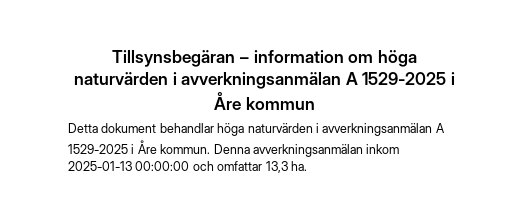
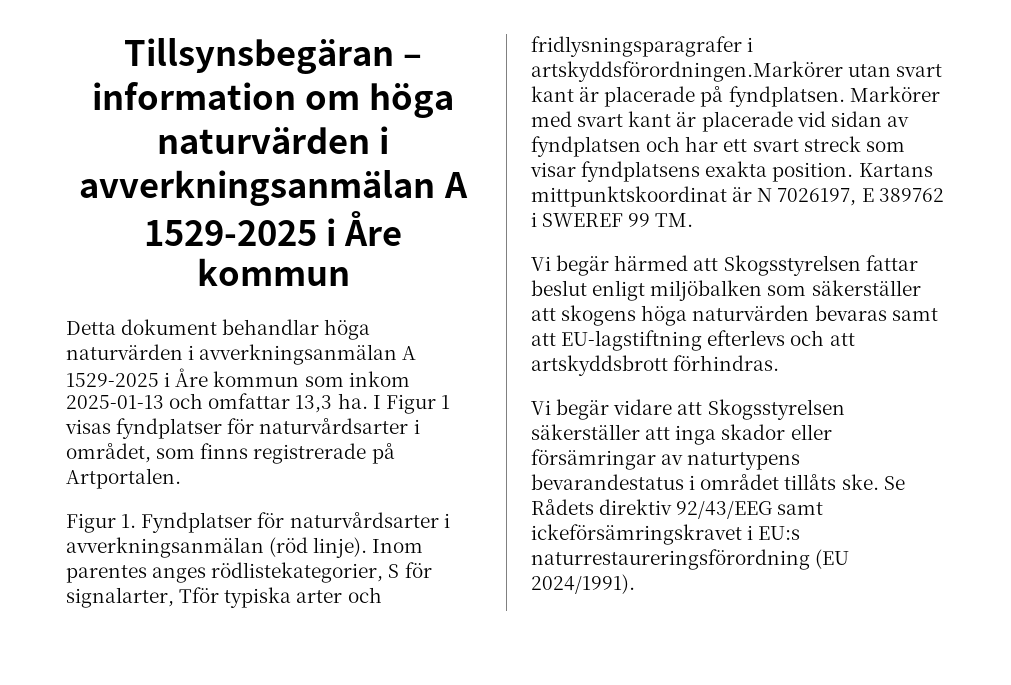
[160,144,363,157] kommun. Denna avverkningsanmälan -> [213,371,344,387] kommun som
[135,161,190,171] 00:00:00 -> (164, 402) none
(307, 166) none -> [372,394,450,414] [65,418,420,439] [66,443,395,464] [66,468,181,489] [66,512,450,533] [66,537,424,558] [66,562,432,583] [66,587,382,608] [531,36,754,57] [531,61,943,82] [531,86,940,107] [531,111,909,132] [531,136,905,157] [530,161,933,182] [531,186,944,207] [531,212,694,227] [531,255,918,276] [531,280,921,301] [531,305,938,326] [531,330,855,351] [531,355,780,376] [531,399,845,420] [531,424,832,445] [531,449,801,470] [531,474,905,490] [531,499,824,519] [531,524,801,545] [531,549,850,570] [531,574,635,594] I Figur 1 visas fyndplatser för naturvårdsarter i området, som finns registrerade på Artportalen. // Figur 1. Fyndplatser för naturvårdsarter i avverkningsanmälan (röd linje). Inom parentes anges rödlistekategorier, S för signalarter, Tför typiska arter och fridlysningsparagrafer i artskyddsförordningen.Markörer utan svart kant är placerade på fyndplatsen. Markörer med svart kant är placerade vid sidan av fyndplatsen och har ett svart streck som visar fyndplatsens exakta position. Kartans mittpunktskoordinat är N 7026197, E 389762 i SWEREF 99 TM. // Vi begär härmed att Skogsstyrelsen fattar beslut enligt miljöbalken som säkerställer att skogens höga naturvärden bevaras samt att EU-lagstiftning efterlevs och att artskyddsbrott förhindras. // Vi begär vidare att Skogsstyrelsen säkerställer att inga skador eller försämringar av naturtypens bevarandestatus i området tillåts ske. Se Rådets direktiv 92/43/EEG samt ickeförsämringskravet i EU:s naturrestaureringsförordning (EU 2024/1991).

